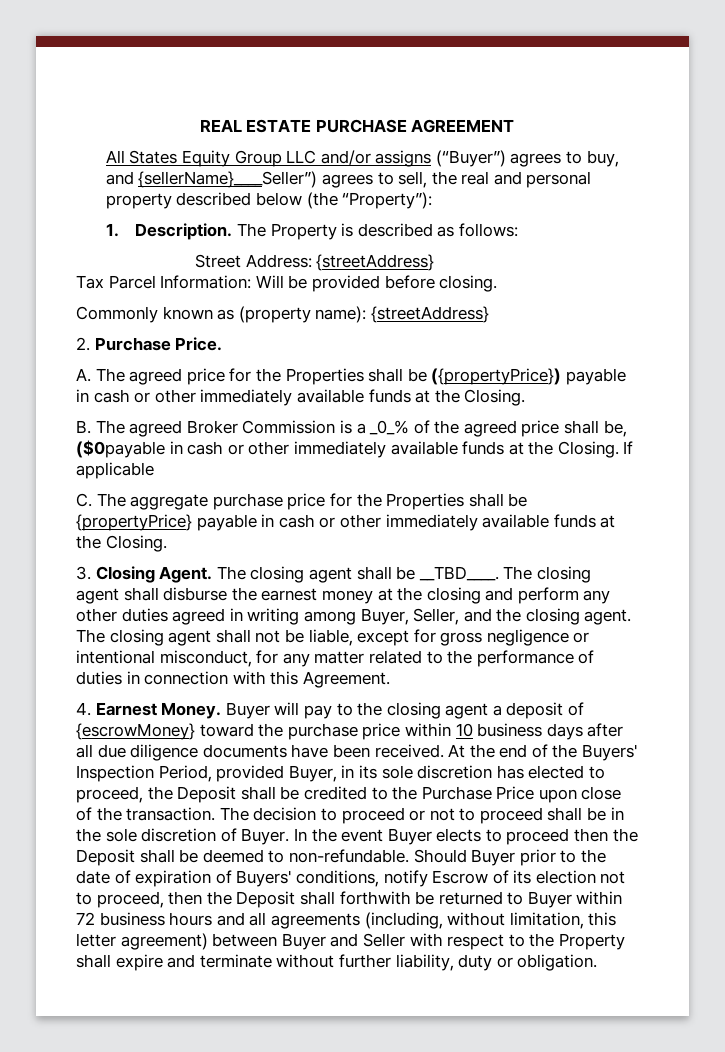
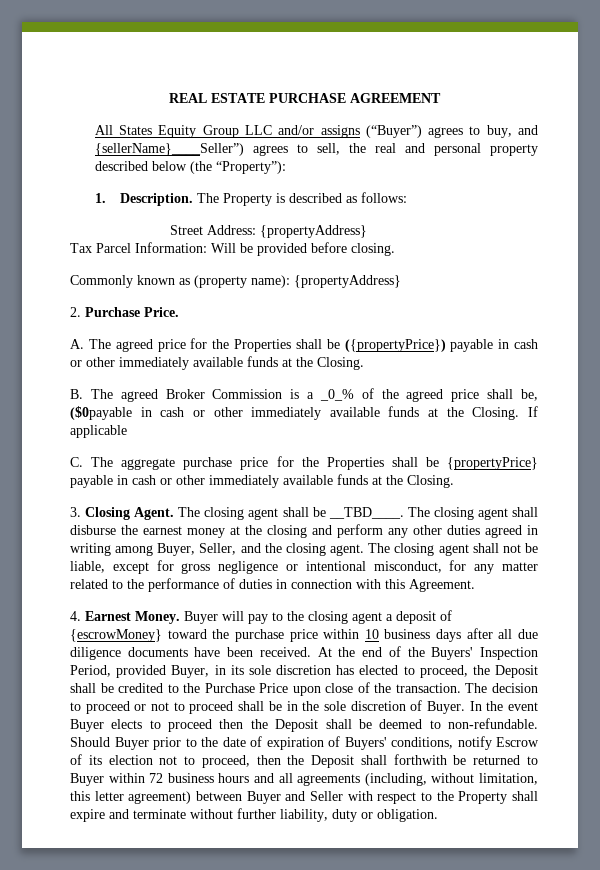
[316,254,435,271] {streetAddress} -> [259,225,367,238] {propertyAddress}
[370,306,489,323] {streetAddress} -> [294,275,401,288] {propertyAddress}

